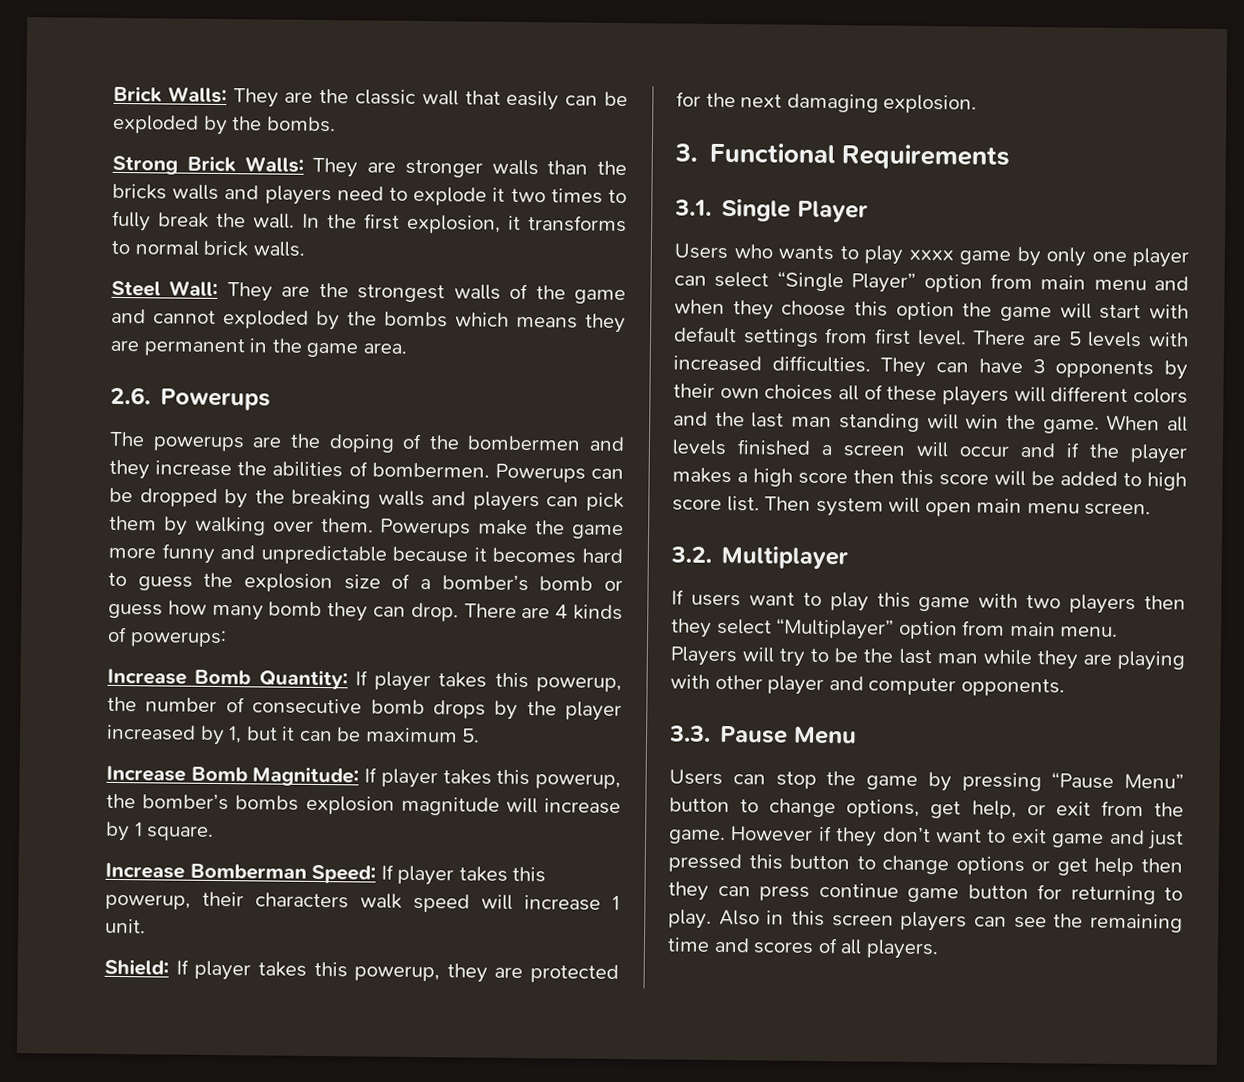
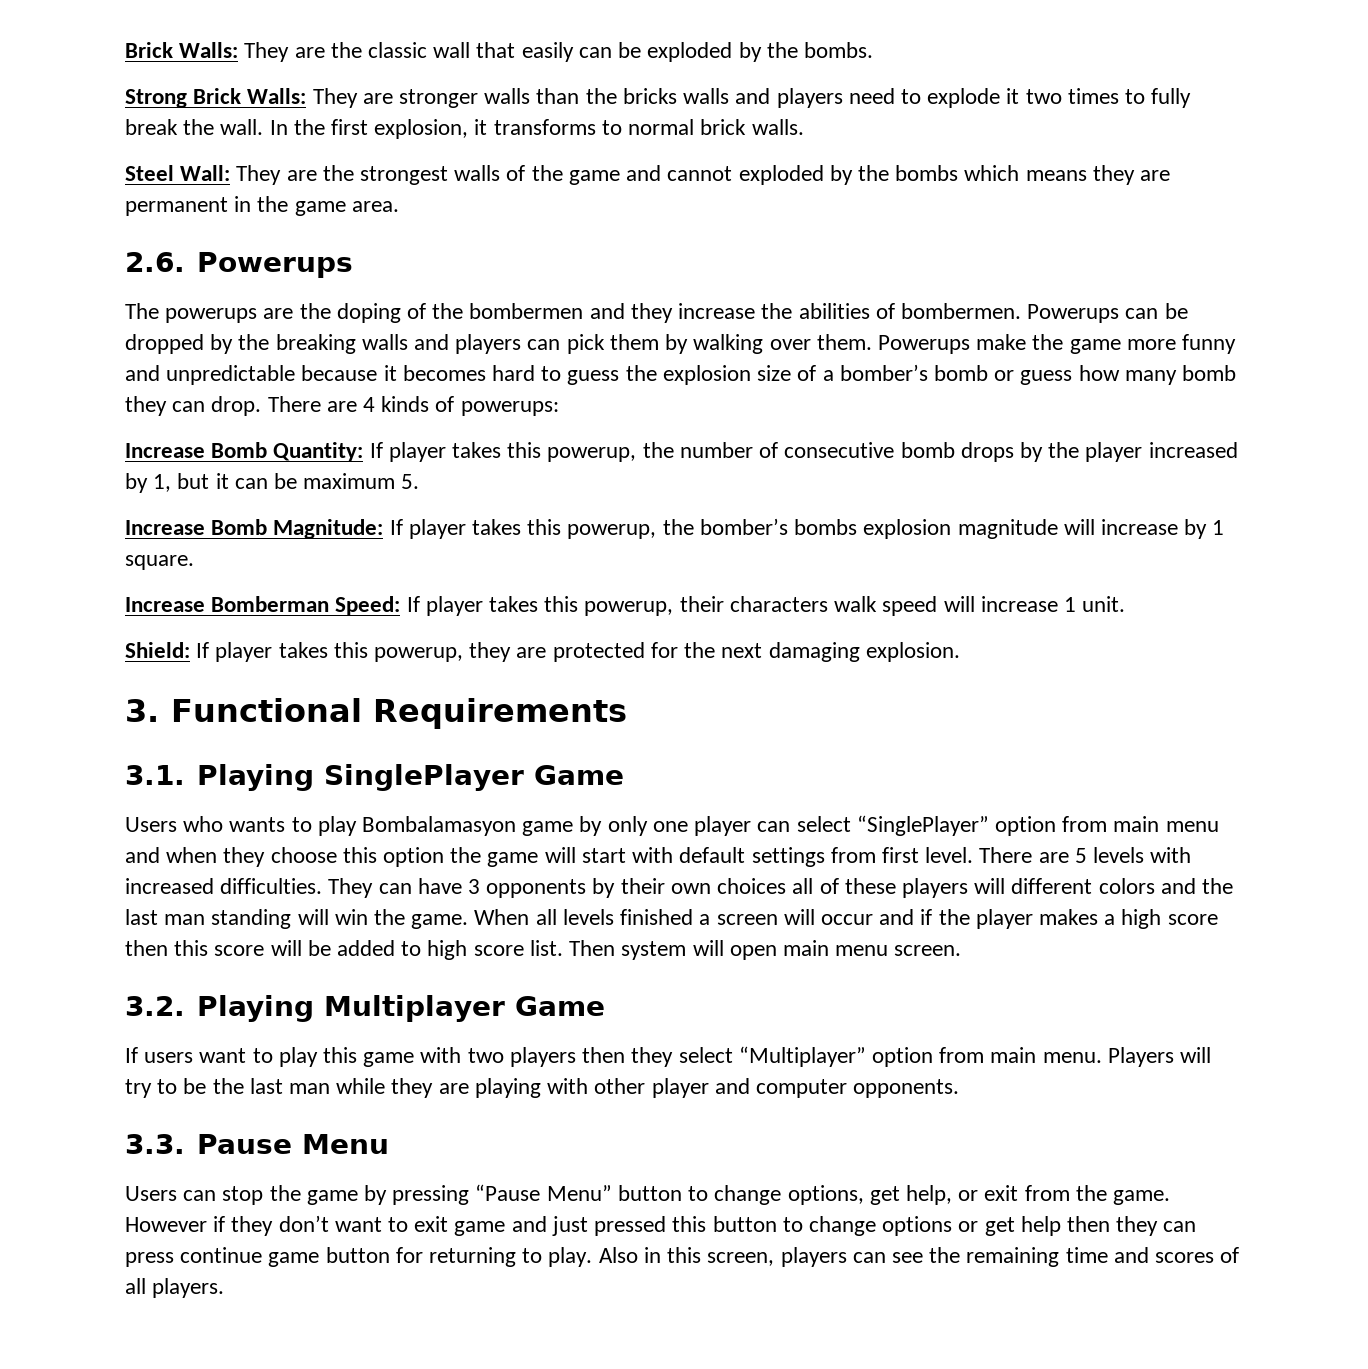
[721,198,869,223] Single Player -> [196,764,625,791] Playing SinglePlayer Game
[908,249,954,261] xxxx -> [362,816,517,836] Bombalamasyon
[776,271,917,293] “Single Player” -> [856,815,989,836] “SinglePlayer”
(712, 554) none -> [196,995,315,1022] Playing
(849, 557) none -> [515,996,606,1016] Game
[831,914,894,927] screen -> [707,1252,775,1266] screen,

